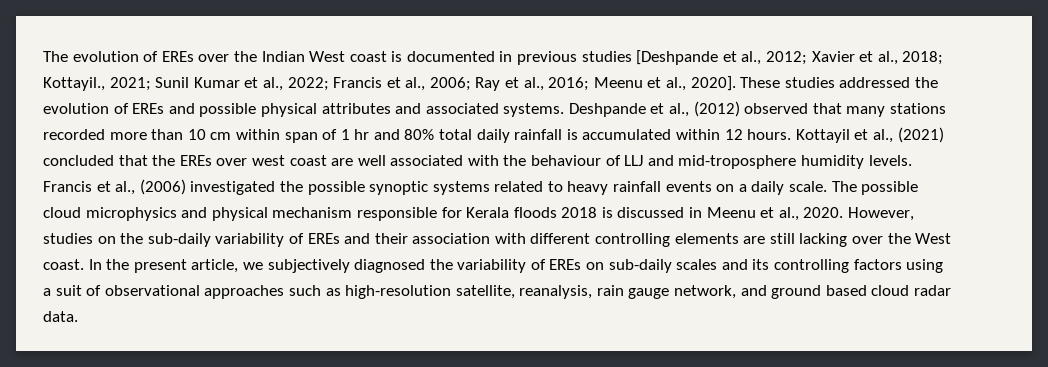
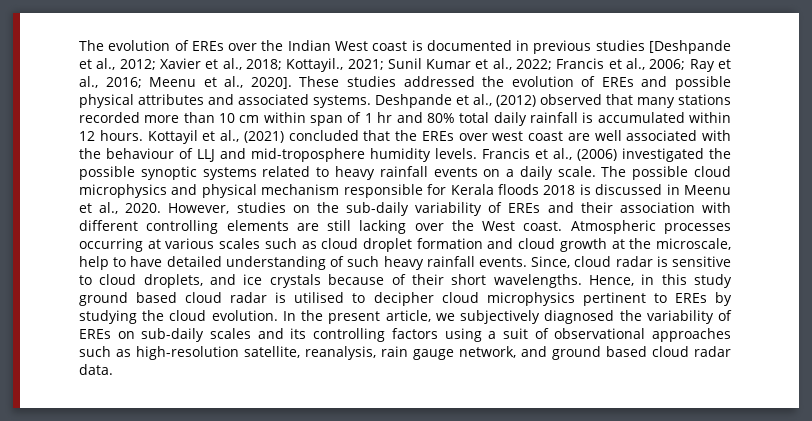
(84, 264) none -> [570,220,731,234] [79,238,731,252] [79,256,731,270] [79,274,732,288] [79,292,733,306] [79,310,278,324] Atmospheric processes occurring at various scales such as cloud droplet formation and cloud growth at the microscale, help to have detailed understanding of such heavy rainfall events. Since, cloud radar is sensitive to cloud droplets, and ice crystals because of their short wavelengths. Hence, in this study ground based cloud radar is utilised to decipher cloud microphysics pertinent to EREs by studying the cloud evolution.

